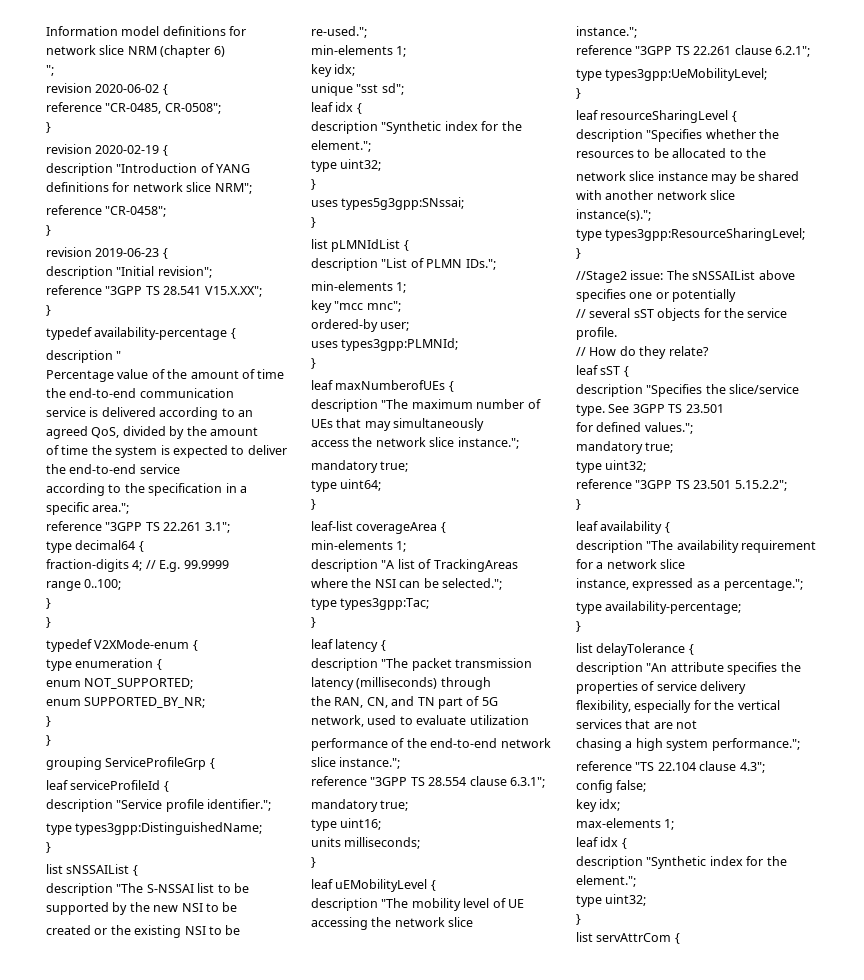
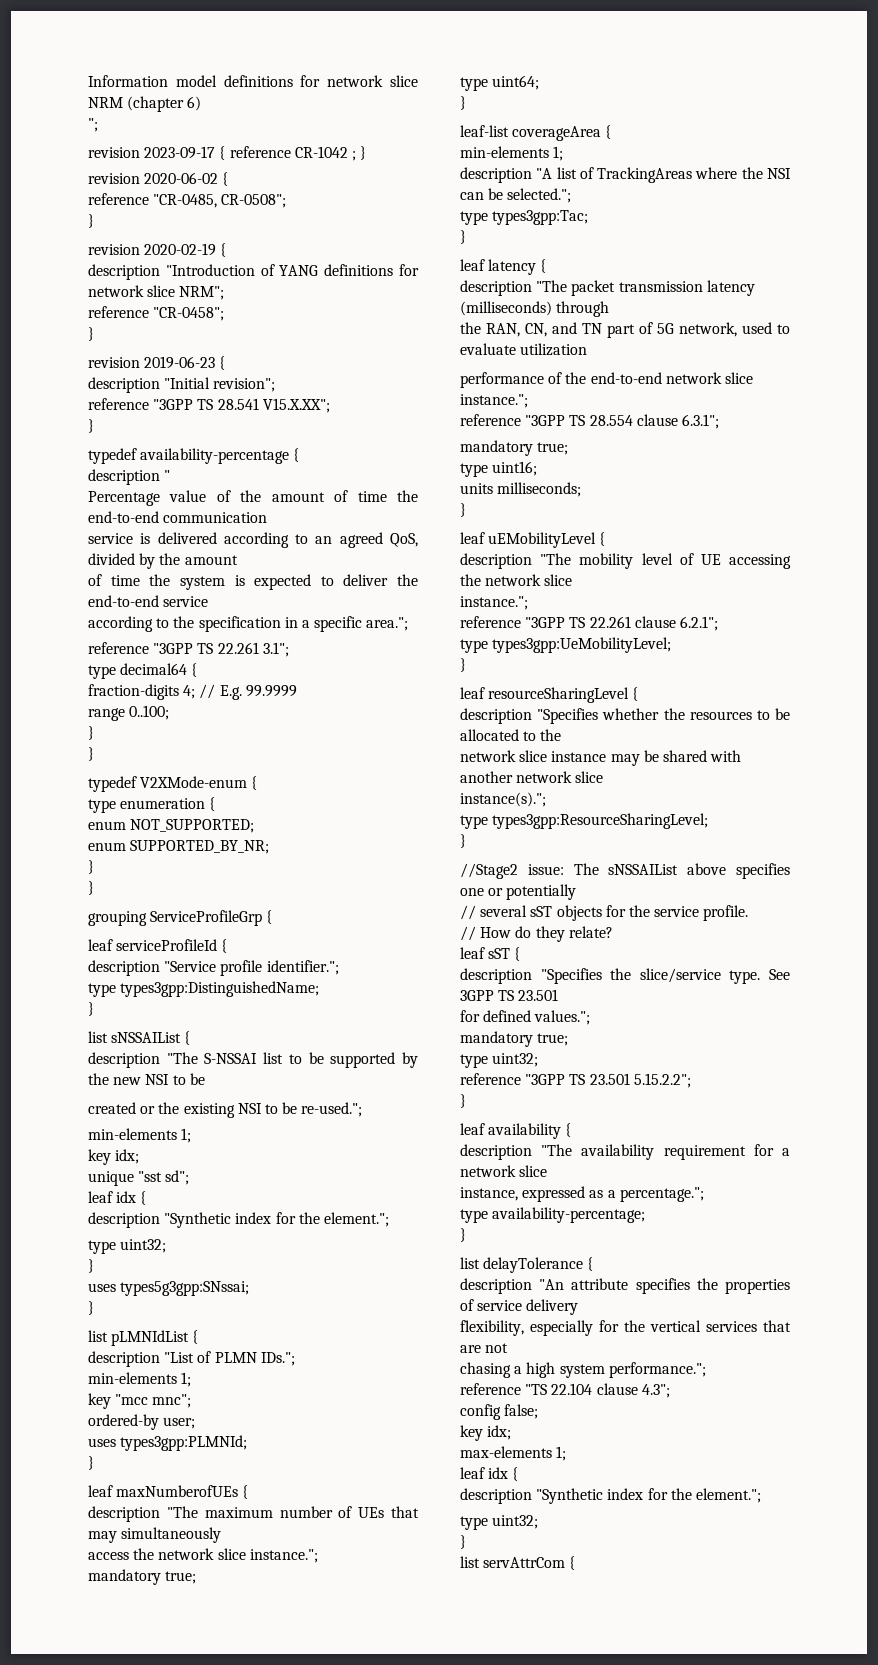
(54, 70) none -> [88,146,367,161] // revision 2023-09-17 { reference CR-1042 ; }

